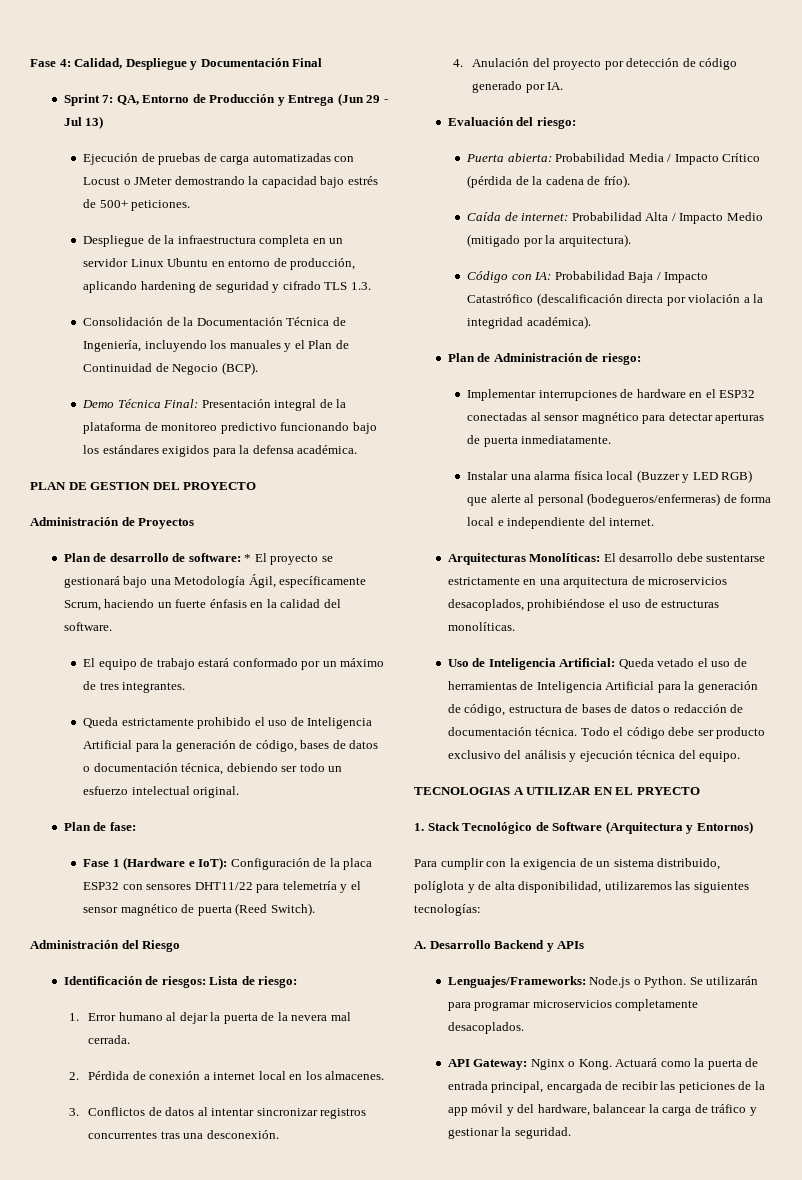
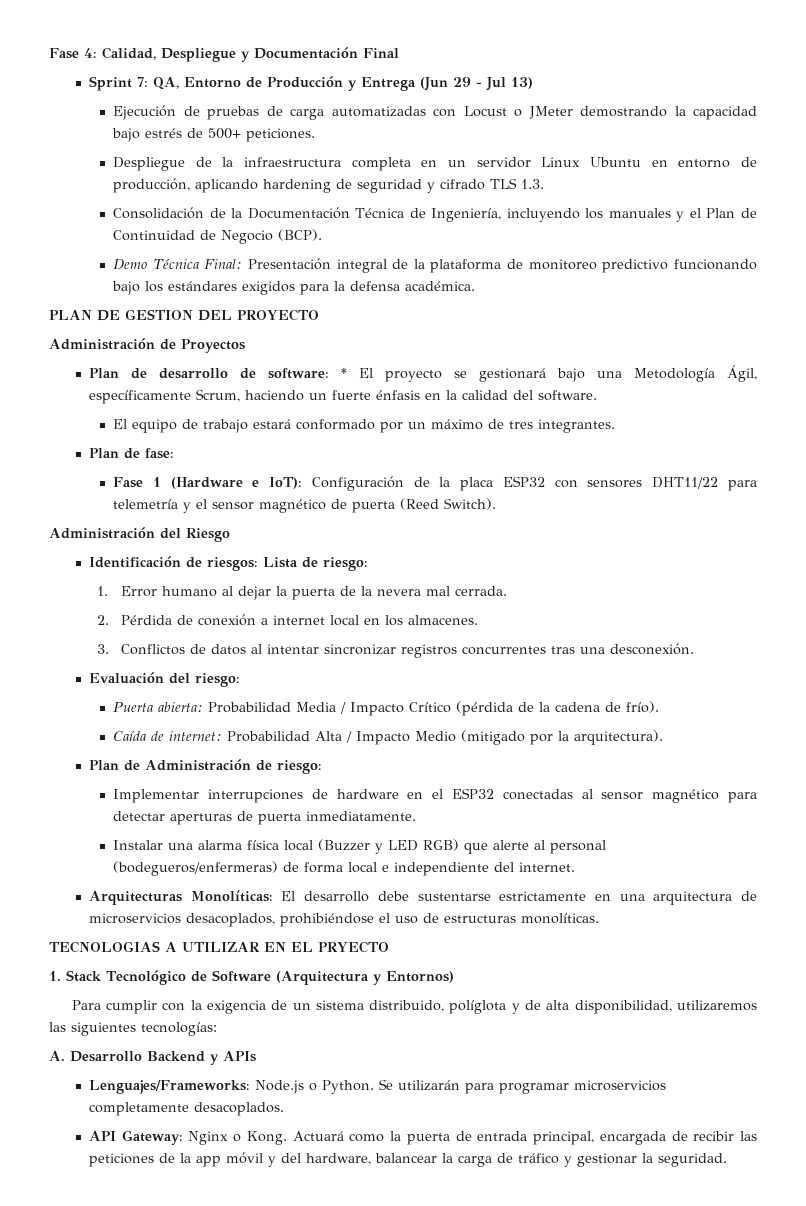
[83,717,373,729] [83,740,379,752] [83,763,343,775] [83,786,240,798] // Queda estrictamente prohibido el uso de Inteligencia Artificial para la generación de código, bases de datos o documentación técnica, debiendo ser todo un esfuerzo intelectual original. -> (616, 426) none
[452,58,738,70] [472,81,564,93] // 4. Anulación del proyecto por detección de código generado por IA. -> (695, 649) none
[467,271,709,283] [467,293,764,306] [467,316,591,329] // Código con IA: Probabilidad Baja / Impacto Catastrófico (descalificación directa por violación a la integridad académica). -> (664, 737) none
[447,658,747,670] [447,681,758,693] [447,704,744,716] [447,727,766,739] [447,750,741,762] // Uso de Inteligencia Artificial: Queda vetado el uso de herramientas de Inteligencia Artificial para la generación de código, estructura de bases de datos o redacción de documentación técnica. Todo el código debe ser producto exclusivo del análisis y ejecución técnica del equipo. -> (600, 918) none

